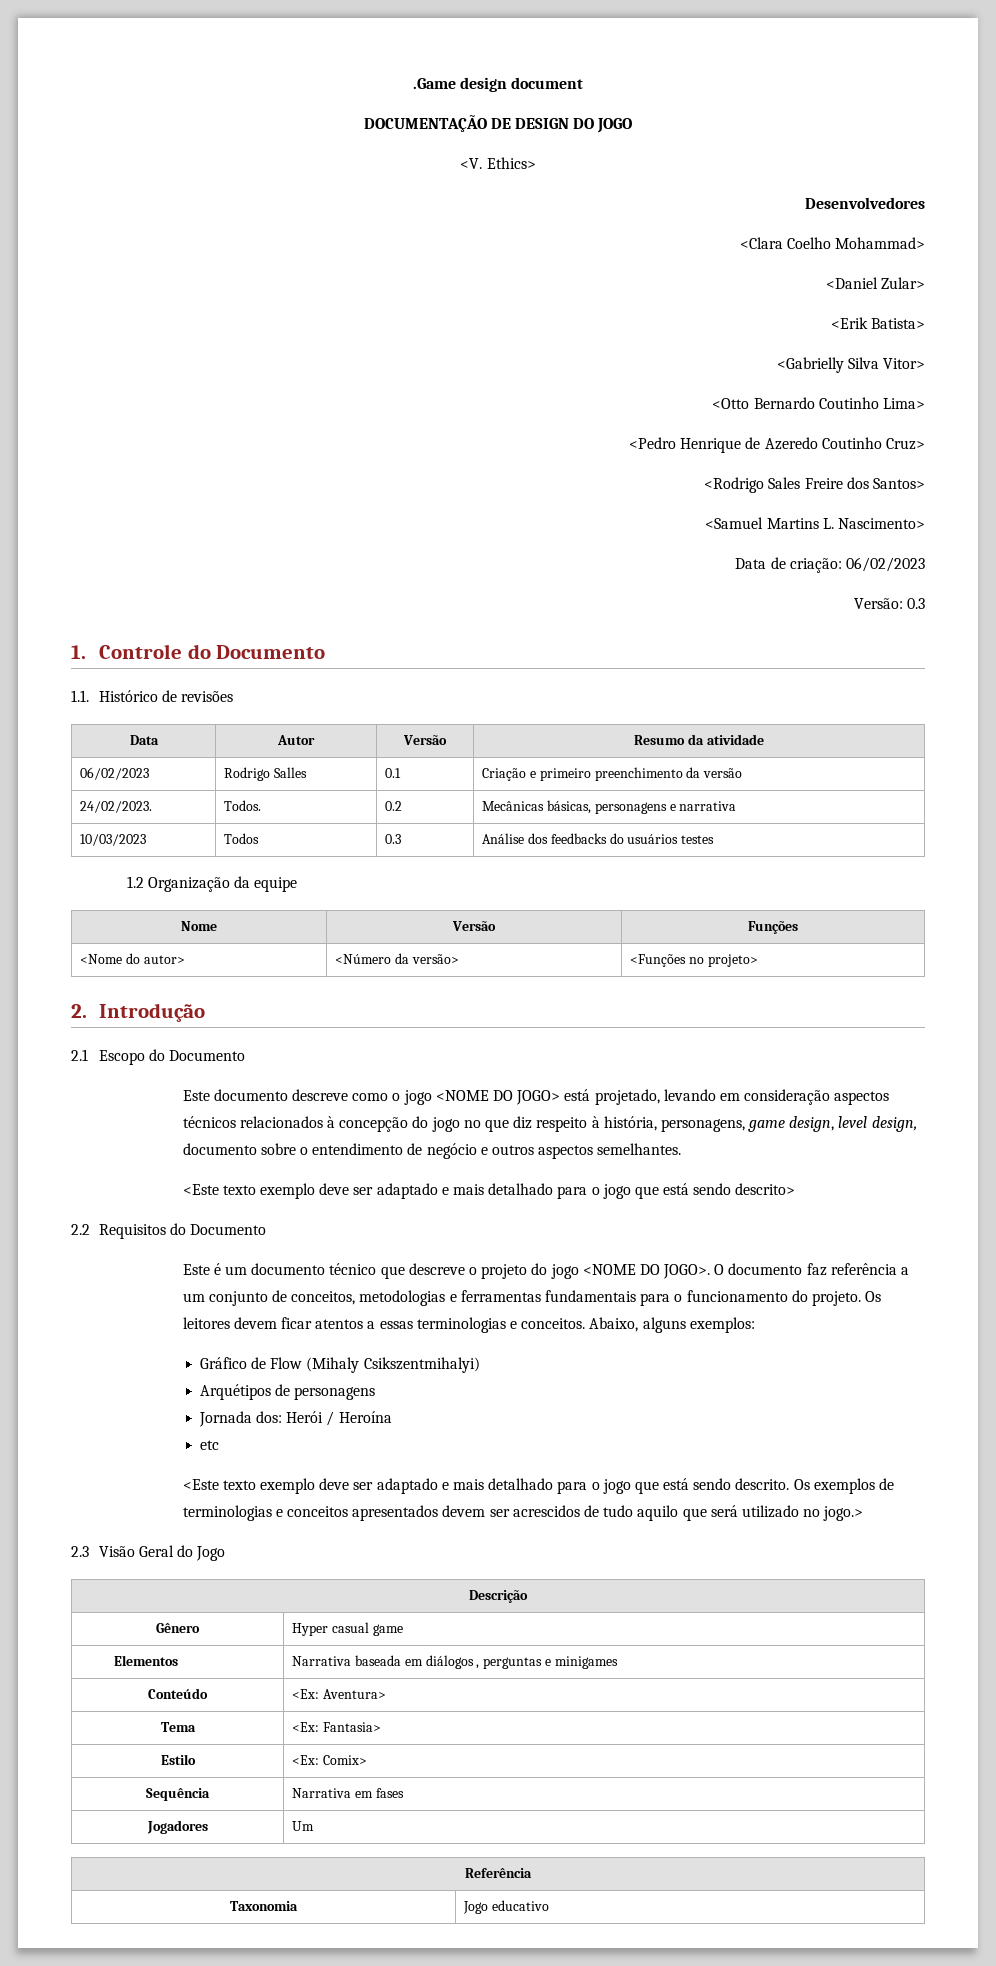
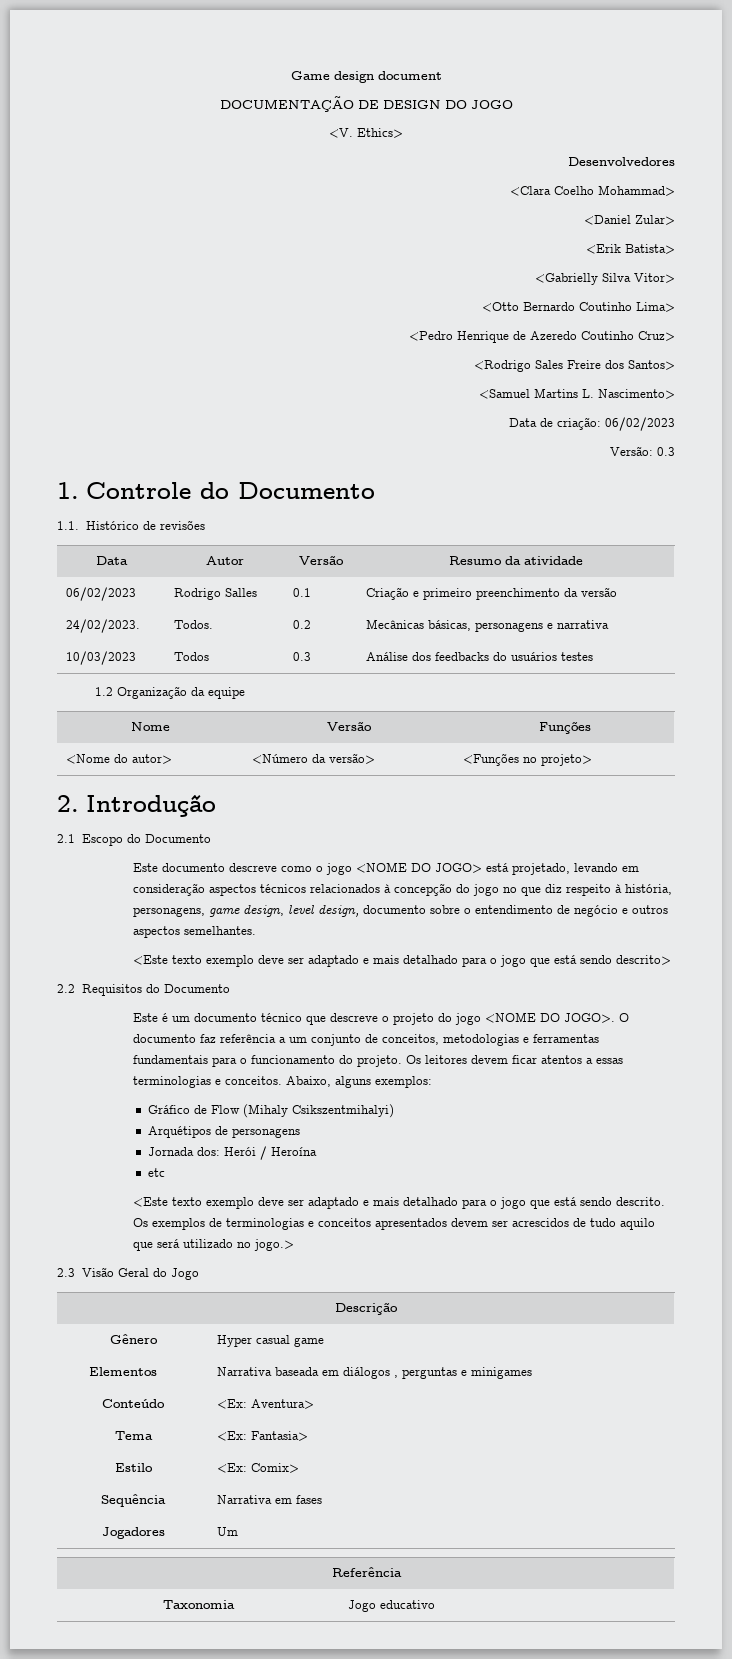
[412,78,456,89] .Game -> [290,71,330,80] Game

